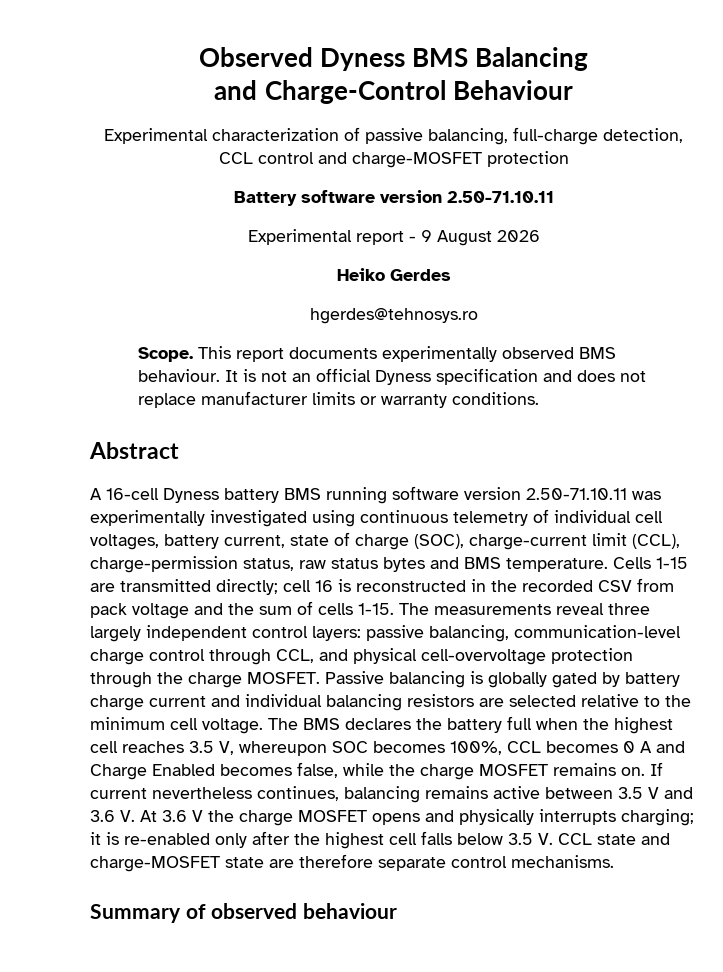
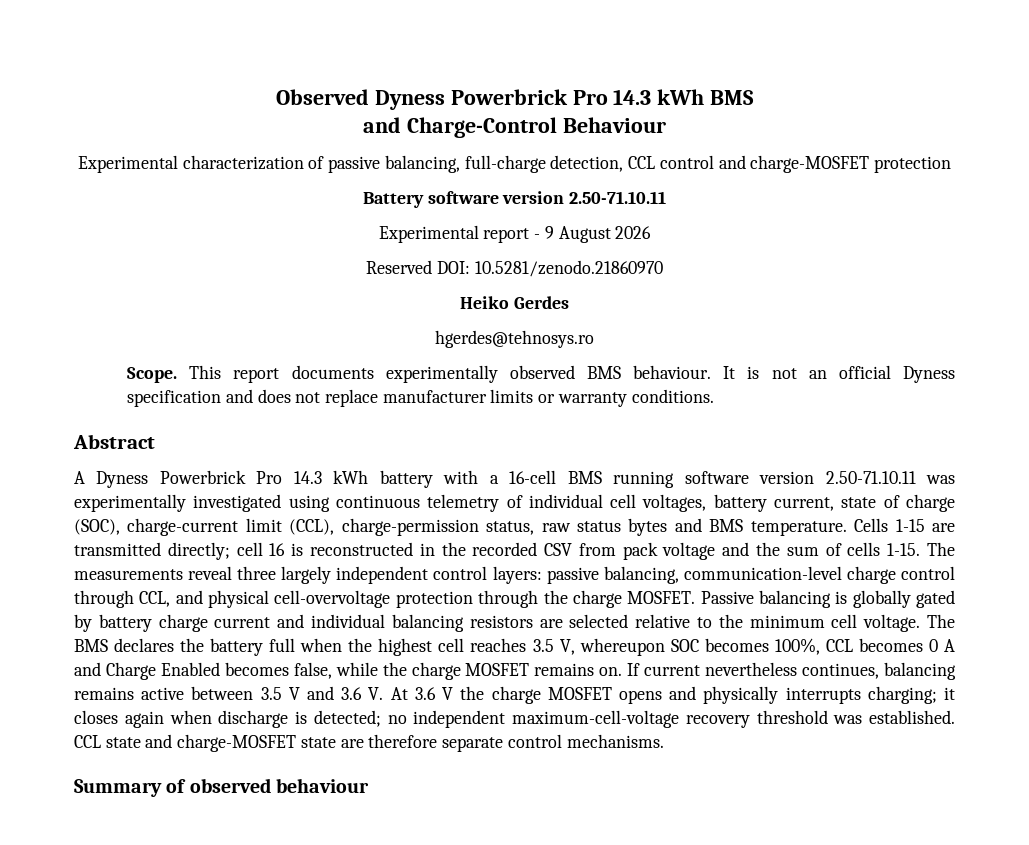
[412,47,589,71] BMS Balancing -> [450,89,754,105] Powerbrick Pro 14.3 kWh BMS
(540, 236) none -> [366,260,663,277] // Reserved DOI: 10.5281/zenodo.21860970
[106,488,279,503] 16-cell Dyness battery -> [96,470,557,488] Dyness Powerbrick Pro 14.3 kWh battery with a 16-cell
[106,831,553,849] is re-enabled only after the highest cell falls below 3.5 V. -> [74,710,955,728] closes again when discharge is detected; no independent maximum-cell-voltage recovery threshold was established.

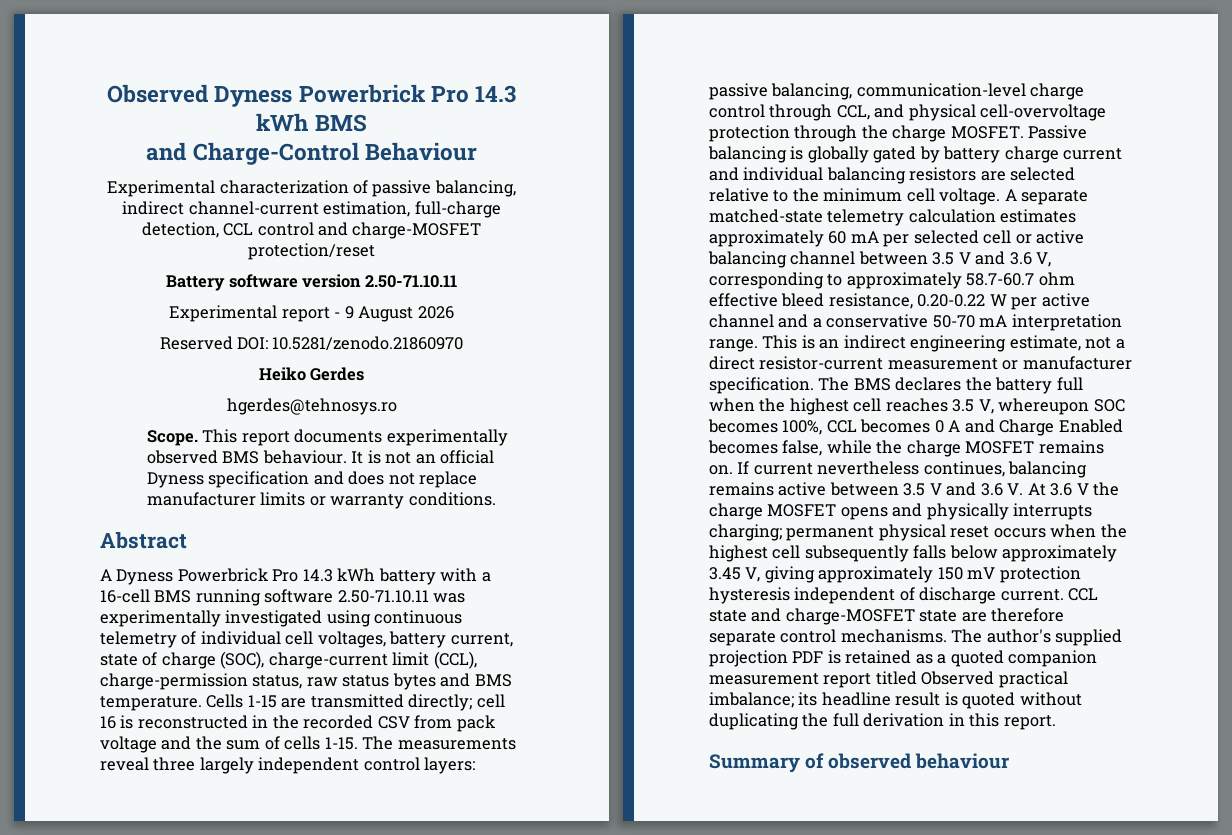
(460, 164) none -> [122,201,411,217] indirect channel-current estimation,
[873,156,951,173] protection -> [248,243,375,260] protection/reset
[759,471,815,484] version -> (334, 596) none
(921, 623) none -> [1004,189,1089,205] [709,209,1077,226] [709,230,1085,247] [708,251,1052,268] [709,272,1075,289] [709,293,1090,310] [709,314,1122,331] [709,335,1125,352] [709,356,1132,370] [709,377,814,394] A separate matched-state telemetry calculation estimates approximately 60 mA per selected cell or active balancing channel between 3.5 V and 3.6 V, corresponding to approximately 58.7-60.7 ohm effective bleed resistance, 0.20-0.22 W per active channel and a conservative 50-70 mA interpretation range. This is an indirect engineering estimate, not a direct resistor-current measurement or manufacturer specification.
[944,687,956,700] [74,710,955,728] it closes again when discharge is detected; no independent maximum-cell-voltage recovery threshold was established. -> [786,524,1127,541] [709,545,1118,562] [709,566,1081,583] [709,587,1064,604] permanent physical reset occurs when the highest cell subsequently falls below approximately 3.45 V, giving approximately 150 mV protection hysteresis independent of discharge current.
(664, 741) none -> [951,629,1123,646] [709,650,1098,667] [709,671,1068,688] [709,692,1082,709] [709,713,1056,730] The author's supplied projection PDF is retained as a quoted companion measurement report titled Observed practical imbalance; its headline result is quoted without duplicating the full derivation in this report.

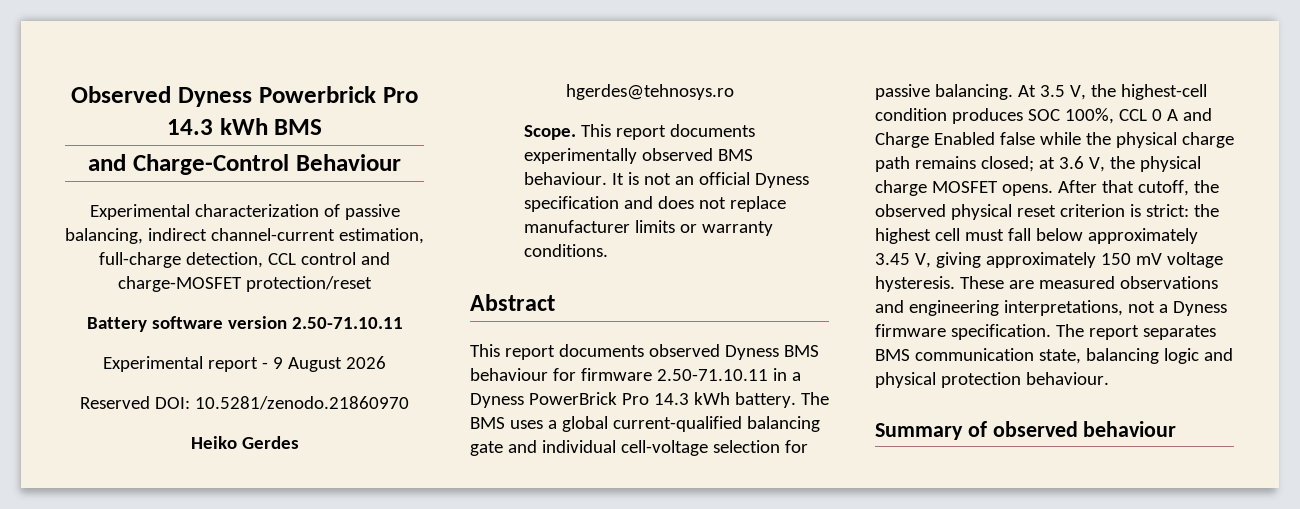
[100,568,491,585] [100,589,466,606] [100,610,463,627] [100,631,513,648] [100,651,477,669] [100,673,512,690] [100,694,505,711] [100,715,496,732] [100,736,516,753] [100,757,476,774] [709,83,1085,100] [709,104,1107,121] [709,125,1088,142] [708,146,1123,163] [709,167,1076,184] [709,188,1089,205] [709,209,1077,226] [709,230,1085,247] [708,251,1052,268] [709,272,1075,289] [709,293,1090,310] [709,314,1122,331] [709,335,1125,352] [709,356,1132,370] [709,377,1083,394] [709,398,1125,415] [708,419,778,433] A Dyness Powerbrick Pro 14.3 kWh battery with a 16-cell BMS running software 2.50-71.10.11 was experimentally investigated using continuous telemetry of individual cell voltages, battery current, state of charge (SOC), charge-current limit (CCL), charge-permission status, raw status bytes and BMS temperature. Cells 1-15 are transmitted directly; cell 16 is reconstructed in the recorded CSV from pack voltage and the sum of cells 1-15. The measurements reveal three largely independent control layers: passive balancing, communication-level charge control through CCL, and physical cell-overvoltage protection through the charge MOSFET. Passive balancing is globally gated by battery charge current and individual balancing resistors are selected relative to the minimum cell voltage. A separate matched-state telemetry calculation estimates approximately 60 mA per selected cell or active balancing channel between 3.5 V and 3.6 V, corresponding to approximately 58.7-60.7 ohm effective bleed resistance, 0.20-0.22 W per active channel and a conservative 50-70 mA interpretation range. This is an indirect engineering estimate, not a direct resistor-current measurement or manufacturer specification. The BMS declares the battery full when the highest cell reaches 3.5 V, whereupon SOC becomes -> [470,344,819,360] [470,368,801,381] [470,392,829,408] [470,416,820,432] [470,440,808,456] [875,84,1207,100] [875,108,1060,124] This report documents observed Dyness BMS behaviour for firmware 2.50-71.10.11 in a Dyness PowerBrick Pro 14.3 kWh battery. The BMS uses a global current-qualified balancing gate and individual cell-voltage selection for passive balancing. At 3.5 V, the highest-cell condition produces SOC
[860,419,931,433] becomes -> (1147, 115) none
[708,440,1104,457] [709,461,1088,478] [709,482,1120,496] [709,503,1093,520] [709,524,1127,541] [709,545,947,562] becomes false, while the charge MOSFET remains on. If current nevertheless continues, balancing remains active between 3.5 V and 3.6 V. At 3.6 V the charge MOSFET opens and physically interrupts charging; permanent physical reset occurs when the highest cell subsequently falls -> [999,132,1234,148] [875,156,1201,172] [875,180,1219,196] [875,204,1219,220] [875,228,1031,244] false while the physical charge path remains closed; at 3.6 V, the physical charge MOSFET opens. After that cutoff, the observed physical reset criterion is strict: the highest cell must fall
[999,566,1081,583] [709,587,1099,604] [709,608,1065,625] [709,629,1123,646] [709,650,1098,667] [709,671,1068,688] [709,692,1082,709] [709,713,1056,730] protection hysteresis independent of discharge current. CCL state and charge-MOSFET state are therefore separate control mechanisms. The author's supplied projection PDF is retained as a quoted companion measurement report titled Observed practical imbalance; its headline result is quoted without duplicating the full derivation in this report. -> [1166,252,1223,268] [875,276,1218,292] [875,300,1227,316] [875,324,1216,340] [875,348,1233,364] [875,372,1109,388] voltage hysteresis. These are measured observations and engineering interpretations, not a Dyness firmware specification. The report separates BMS communication state, balancing logic and physical protection behaviour.

